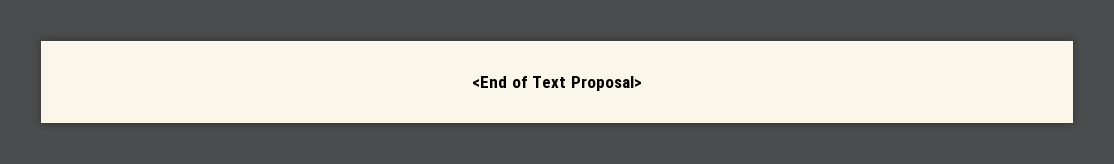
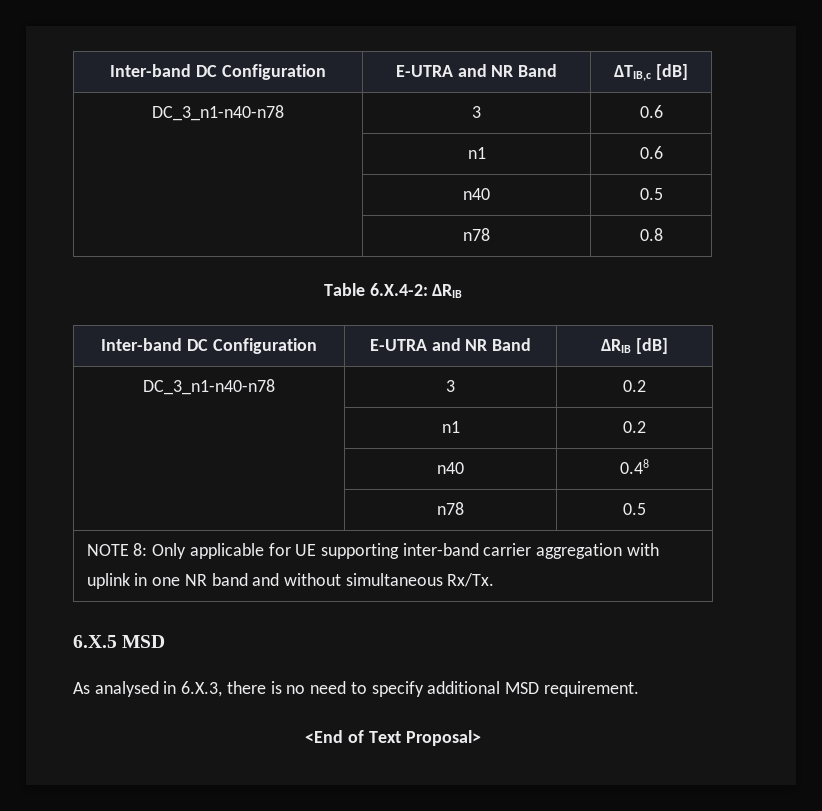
(472, 82) none -> [110,64,326,80] [395,64,558,77] [614,64,688,81] [152,105,284,121] [472,106,481,118] [639,105,663,118] [467,147,486,159] [639,146,663,159] [463,188,490,200] [639,188,663,200] [463,228,490,241] [639,228,663,241] [323,283,463,298] [101,338,317,354] [369,338,532,351] [601,338,668,354] [143,379,275,395] [446,380,455,392] [623,380,646,392] [441,421,460,433] [623,421,646,433] [437,462,464,474] [620,459,649,474] [437,502,464,515] [623,503,646,515] [86,543,659,559] [86,573,495,589] [73,635,166,648] [73,681,639,697] Inter-band DC Configuration | E-UTRA and NR Band | ΔTIB,c [dB] // DC_3_n1-n40-n78 | 3 | 0.6 // | n1 | 0.6 // | n40 | 0.5 // | n78 | 0.8 // Table 6.X.4-2: ΔRIB // Inter-band DC Configuration | E-UTRA and NR Band | ΔRIB [dB] // DC_3_n1-n40-n78 | 3 | 0.2 // | n1 | 0.2 // | n40 | 0.48 // | n78 | 0.5 // NOTE 8: Only applicable for UE supporting inter-band carrier aggregation with uplink in one NR band and without simultaneous Rx/Tx. // 6.X.5 MSD // As analysed in 6.X.3, there is no need to specify additional MSD requirement. //

